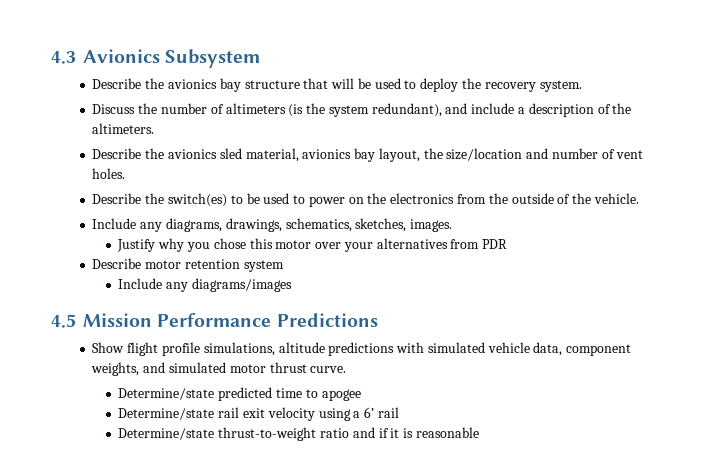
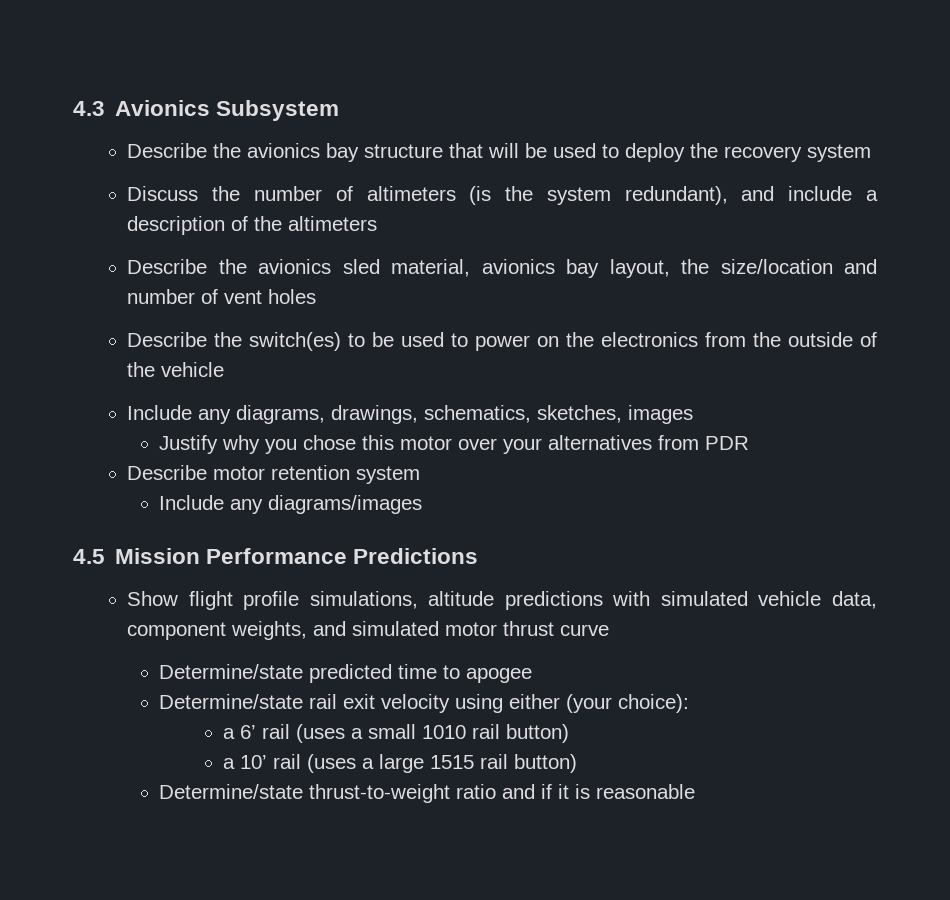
[539,80,582,92] system. -> [807,144,872,162] system
[92,123,155,134] altimeters. -> [288,216,378,231] altimeters
[92,168,126,179] holes. -> [268,289,317,304] holes
[593,193,639,204] vehicle. -> [161,362,225,377] vehicle
[410,219,453,232] images. -> [628,405,694,424] images
[310,366,347,373] curve. -> [560,624,610,636] curve
(351, 414) none -> [509,694,690,713] either (your choice): //
(399, 412) none -> [295,724,569,743] [222,754,577,773] (uses a small 1010 rail button) // a 10’ rail (uses a large 1515 rail button)

